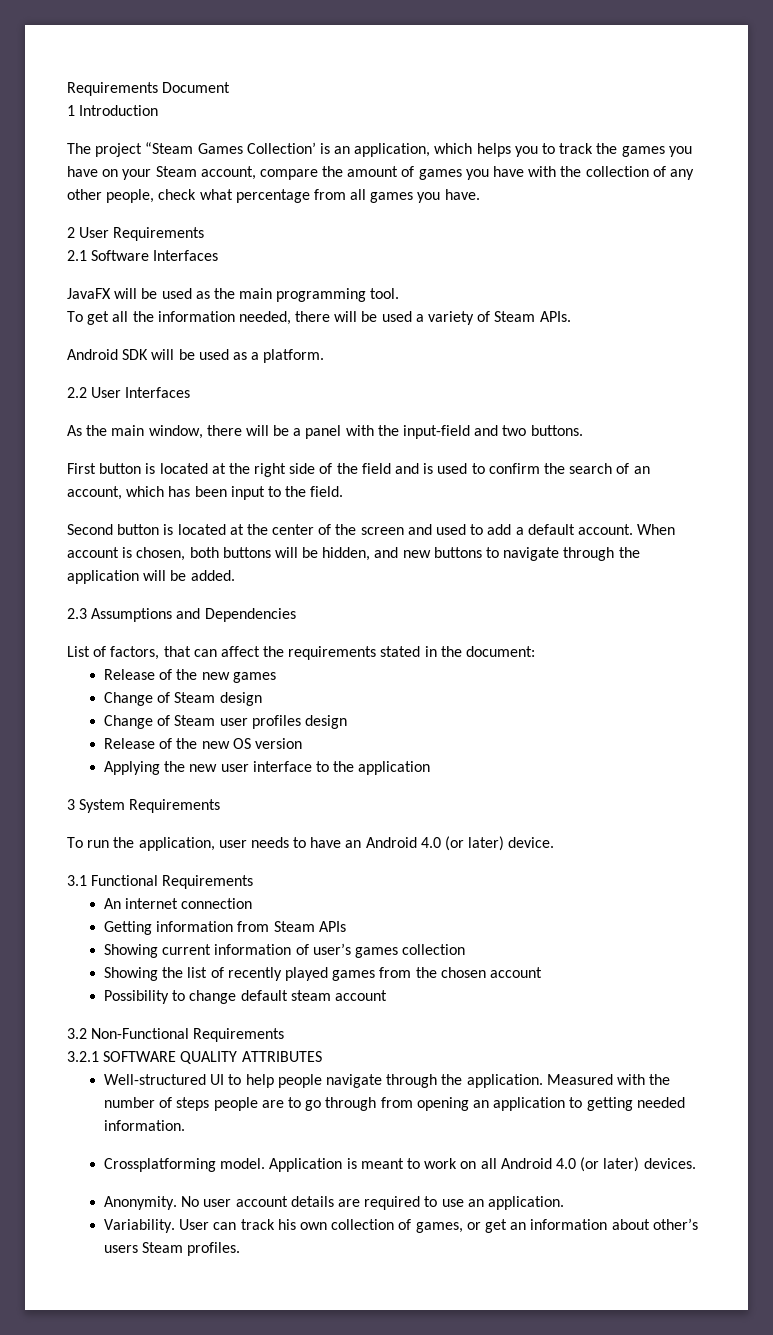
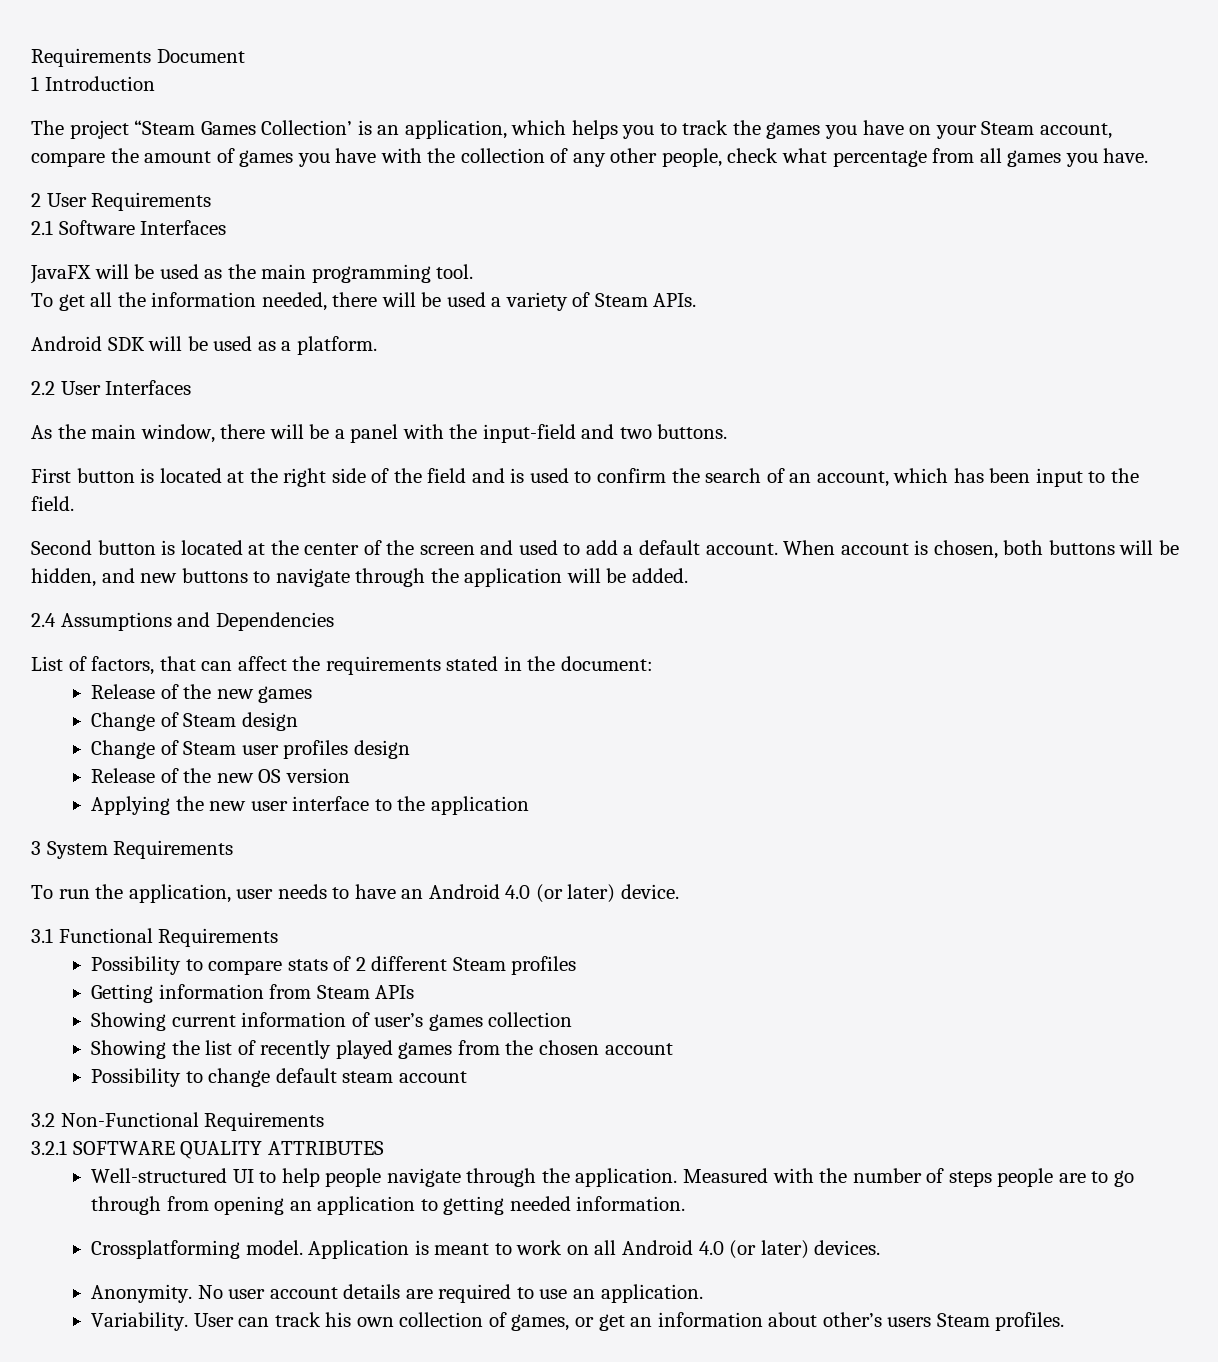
[67,608,87,619] 2.3 -> [31,613,56,627] 2.4
[104,898,253,909] An internet connection -> [91,956,577,975] Possibility to compare stats of 2 different Steam profiles

